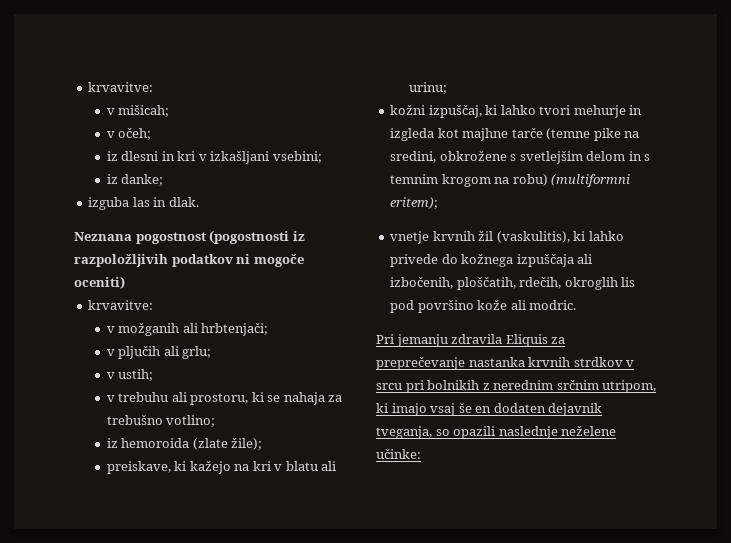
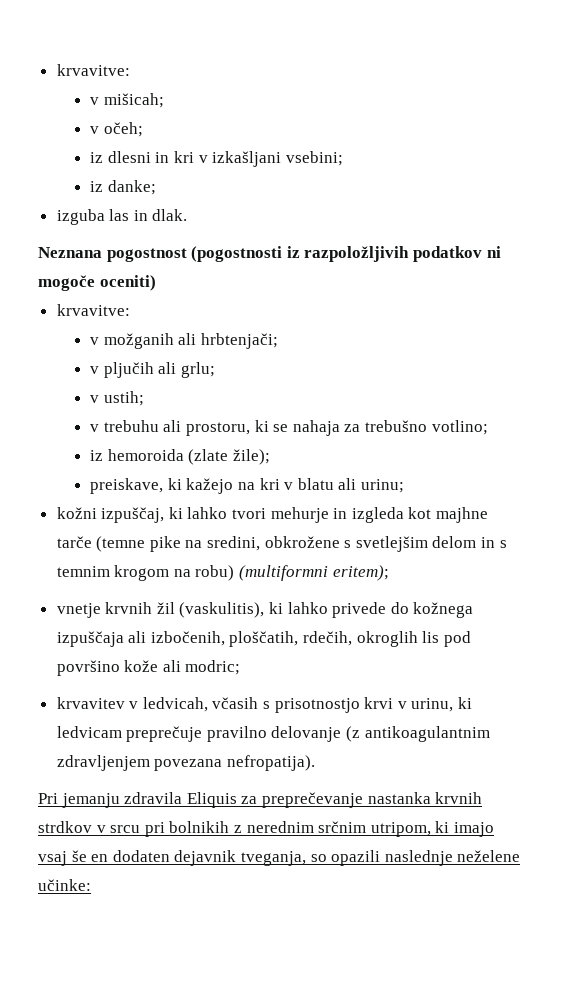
[529,300,577,310] modric. -> [185,660,241,675] [56,697,473,713] [56,726,490,742] [56,755,315,771] modric; // krvavitev v ledvicah, včasih s prisotnostjo krvi v urinu, ki ledvicam preprečuje pravilno delovanje (z antikoagulantnim zdravljenjem povezana nefropatija).

